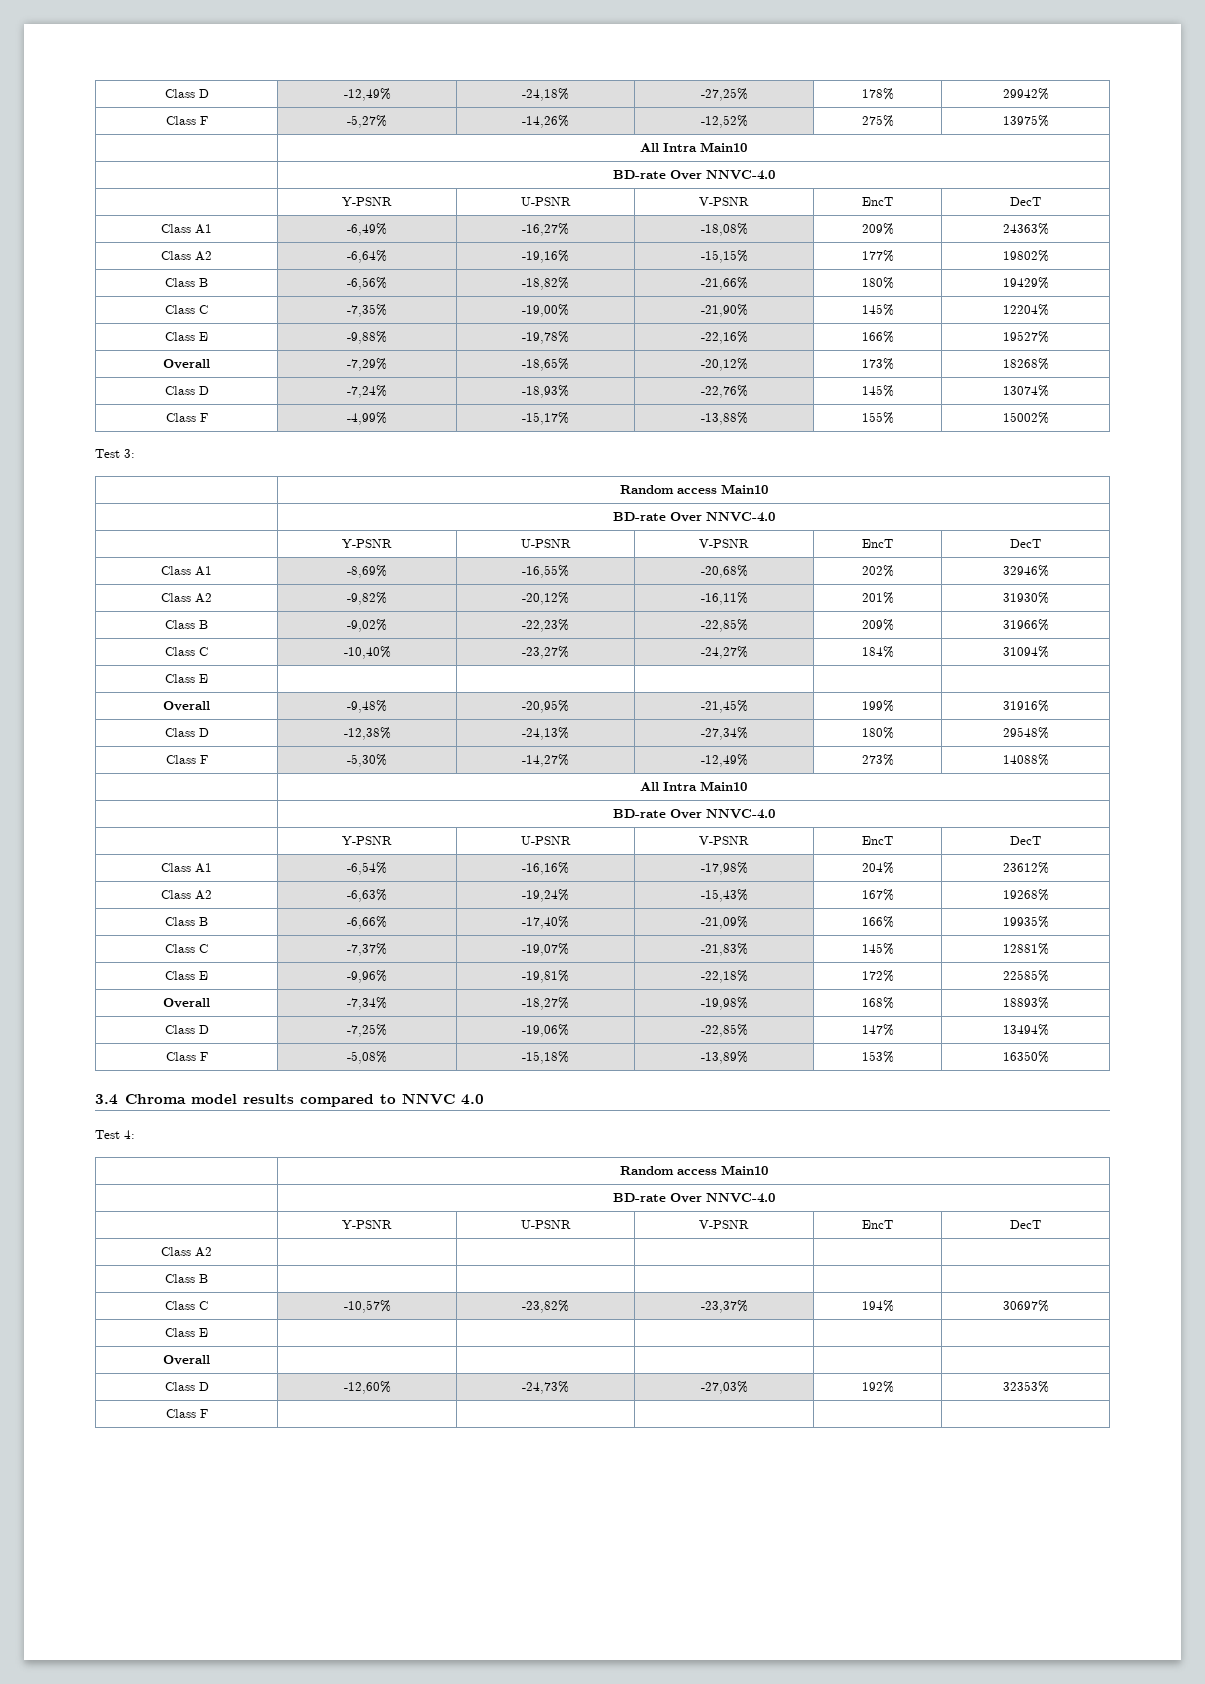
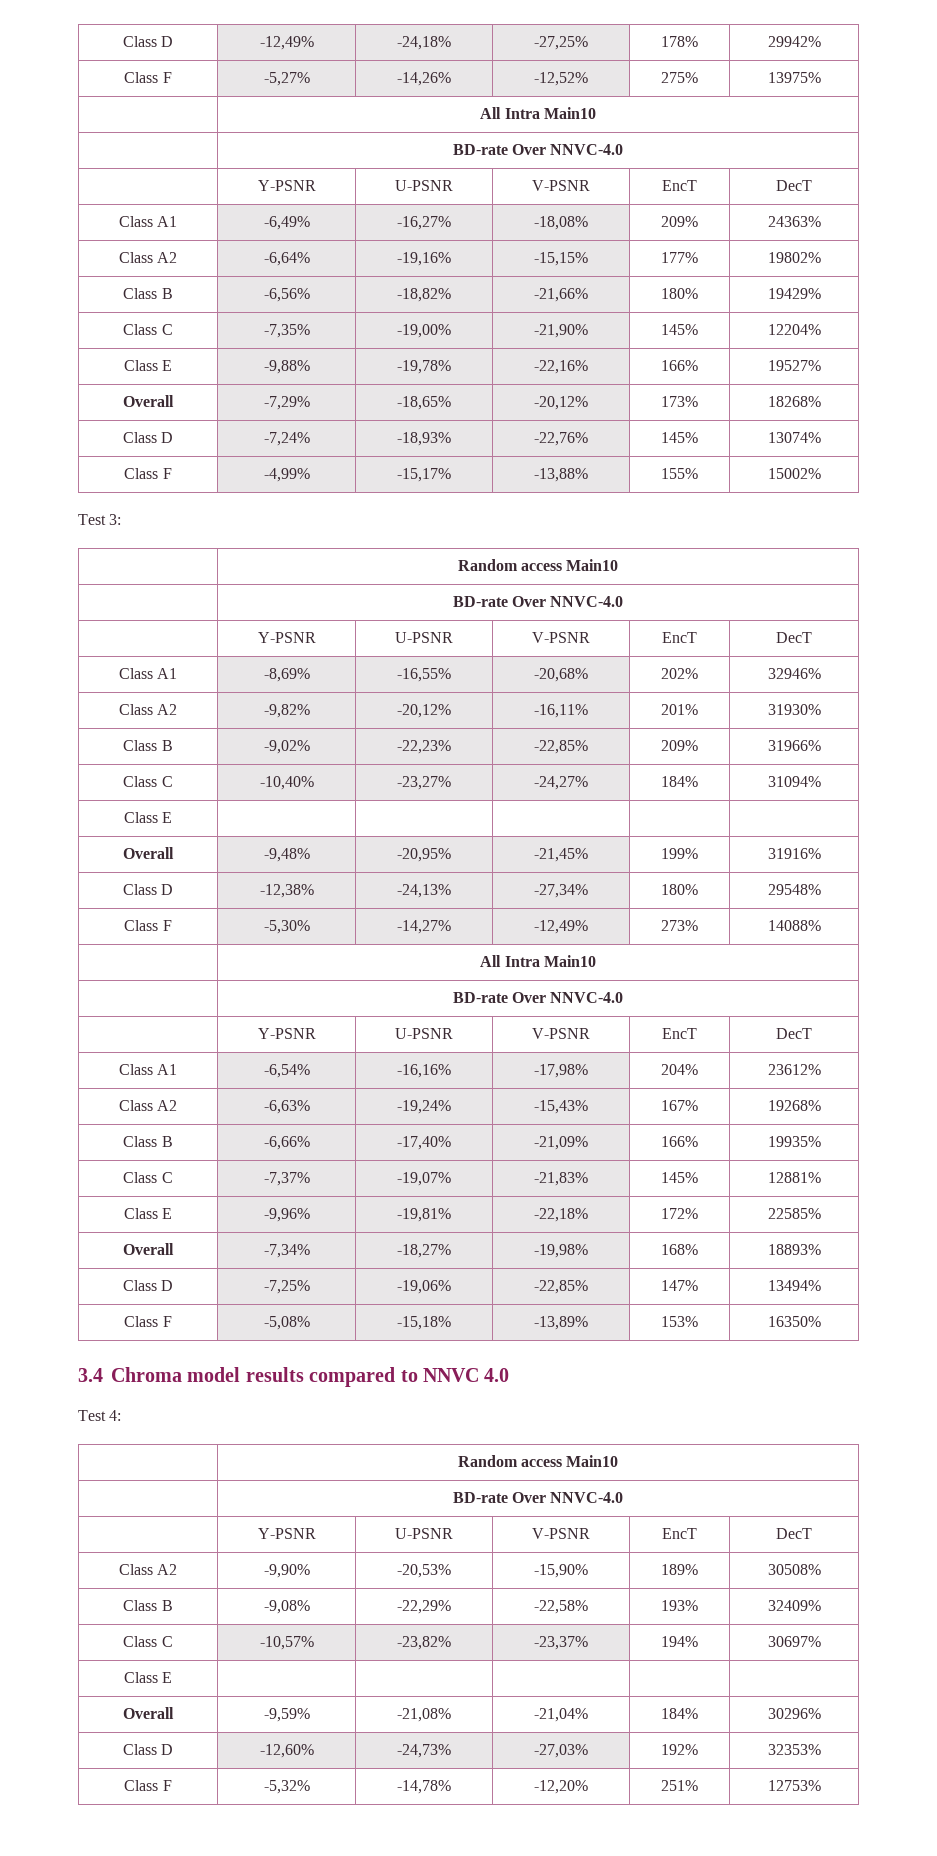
[165,1274,208,1283] | | | | // Class B | | | | | -> [263,1564,310,1578] [397,1564,451,1578] [534,1564,588,1578] [661,1564,698,1575] [767,1564,821,1575] [123,1600,173,1611] [263,1600,310,1614] [397,1600,451,1614] [534,1600,588,1614] [661,1600,698,1611] [767,1600,821,1611] -9,90% | -20,53% | -15,90% | 189% | 30508% // Class B | -9,08% | -22,29% | -22,58% | 193% | 32409%
(210, 1360) | | | | -> [263,1708,310,1722] [397,1708,451,1722] [534,1708,588,1722] [661,1708,698,1719] [767,1708,821,1719] -9,59% | -21,08% | -21,04% | 184% | 30296%
(208, 1413) | | | | -> [263,1780,310,1794] [397,1780,451,1794] [534,1780,588,1794] [661,1780,698,1791] [767,1780,821,1791] -5,32% | -14,78% | -12,20% | 251% | 12753%

